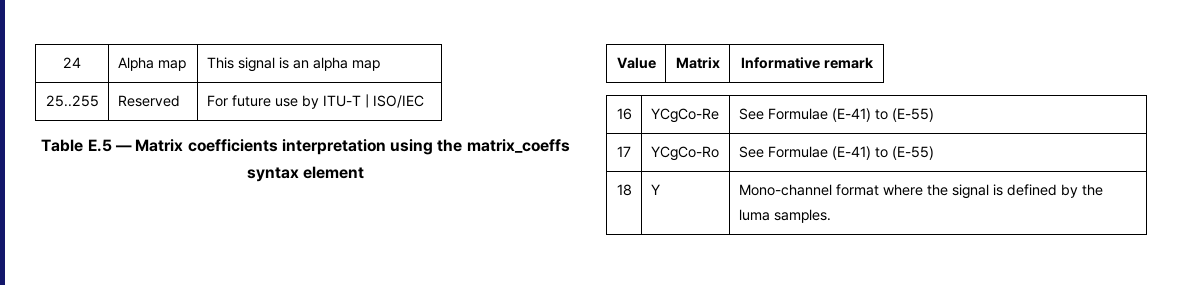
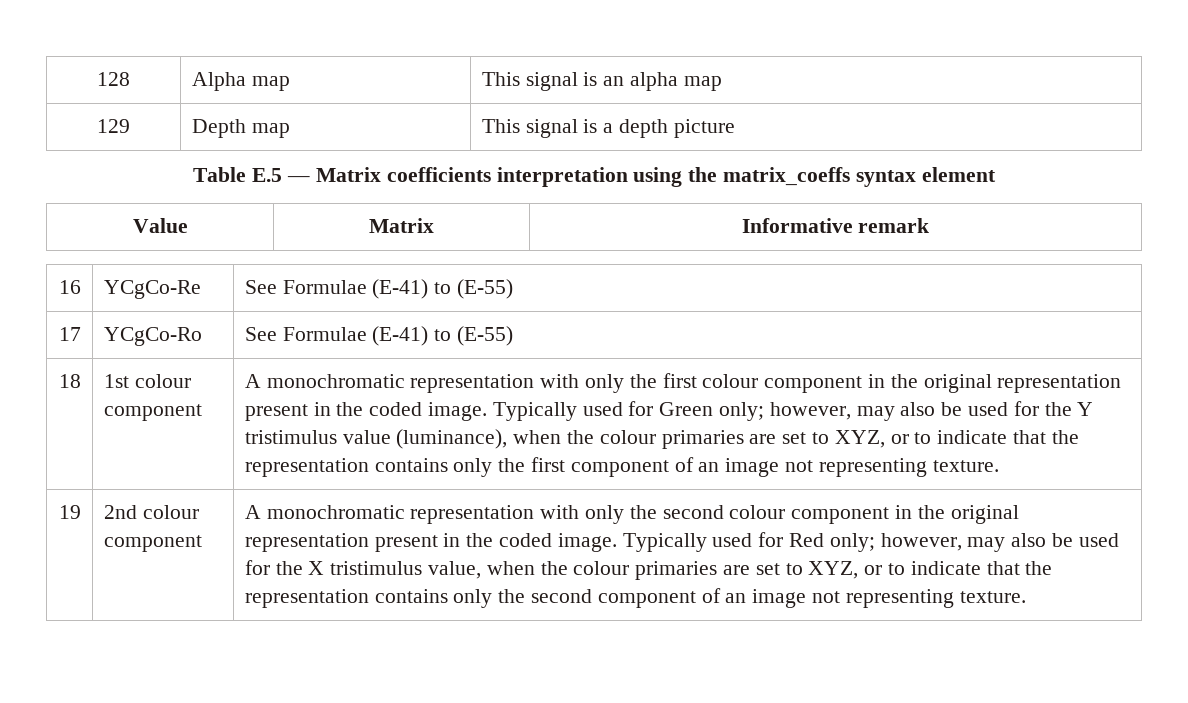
[63,57,81,68] 24 -> [97,72,130,86] 128
[45,95,99,107] [117,95,180,107] [206,94,424,109] 25..255 | Reserved | For future use by ITU-T | ISO/IEC -> [97,119,130,133] [191,119,290,138] [481,119,735,138] 129 | Depth map | This signal is a depth picture
[650,184,660,195] [738,184,1103,199] [738,209,831,223] Y | Mono-channel format where the signal is defined by the luma samples. -> [103,374,191,388] [103,404,202,421] [244,373,1122,393] [244,401,1094,421] [244,429,1079,449] [244,457,999,477] [58,505,81,519] [103,505,199,519] [103,535,202,552] [244,505,1019,524] [244,532,1119,552] [244,560,1053,580] [244,588,1026,608] 1st colour component | A monochromatic representation with only the first colour component in the original representation present in the coded image. Typically used for Green only; however, may also be used for the Y tristimulus value (luminance), when the colour primaries are set to XYΖ, or to indicate that the representation contains only the first component of an image not representing texture. // 19 | 2nd colour component | A monochromatic representation with only the second colour component in the original representation present in the coded image. Typically used for Red only; however, may also be used for the X tristimulus value, when the colour primaries are set to XYΖ, or to indicate that the representation contains only the second component of an image not representing texture.

